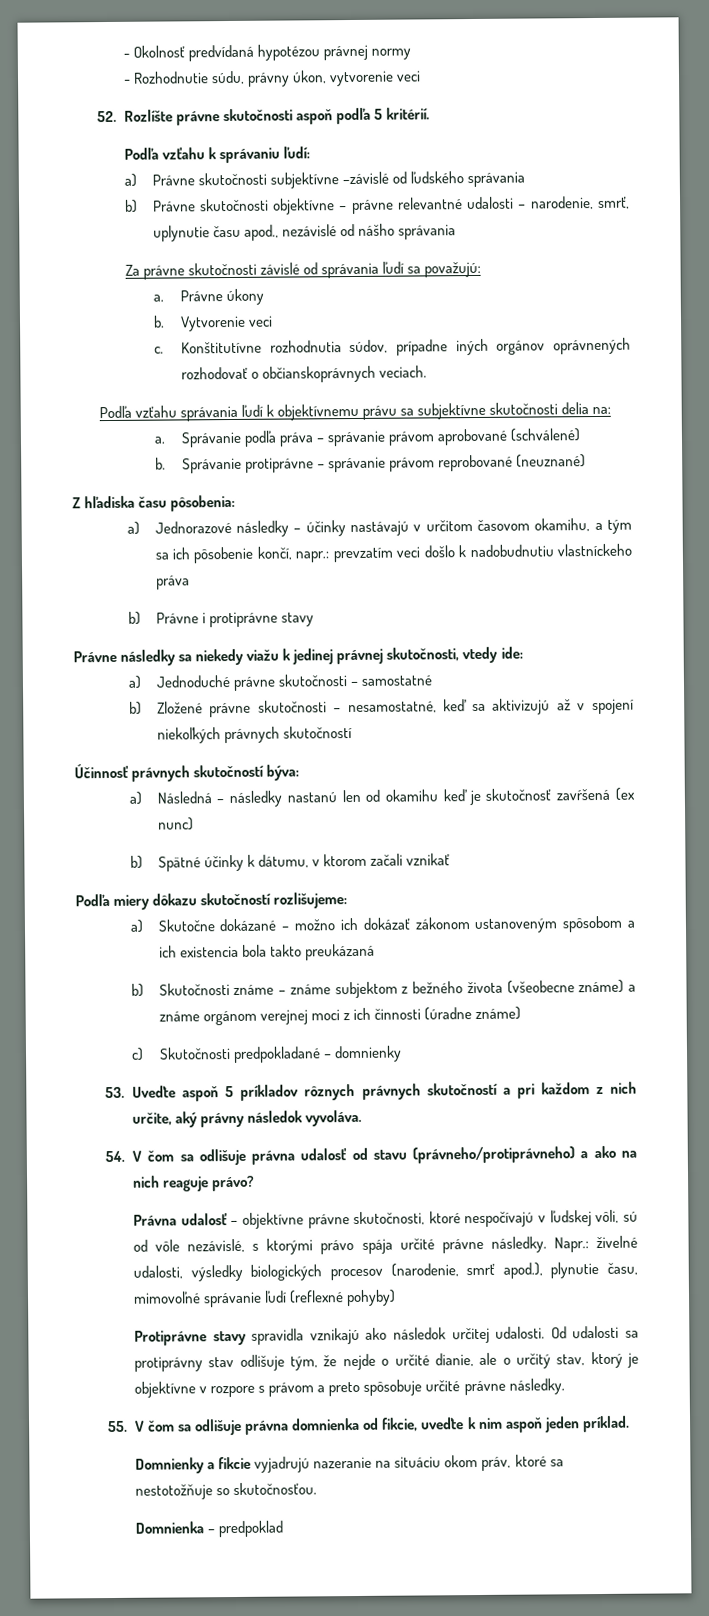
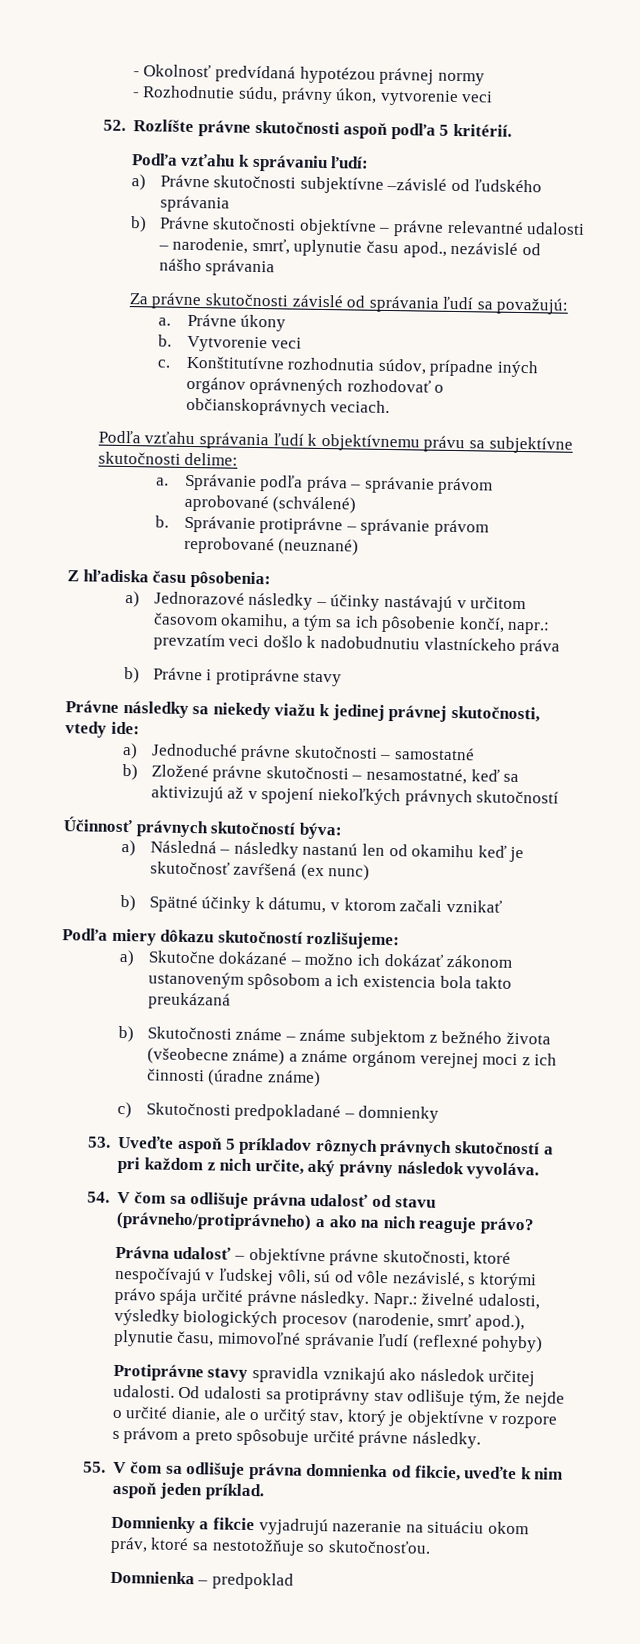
[561,402,612,415] delia na: -> [184,452,239,466] delime:

